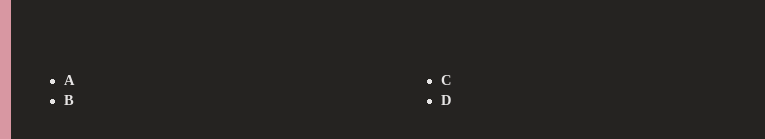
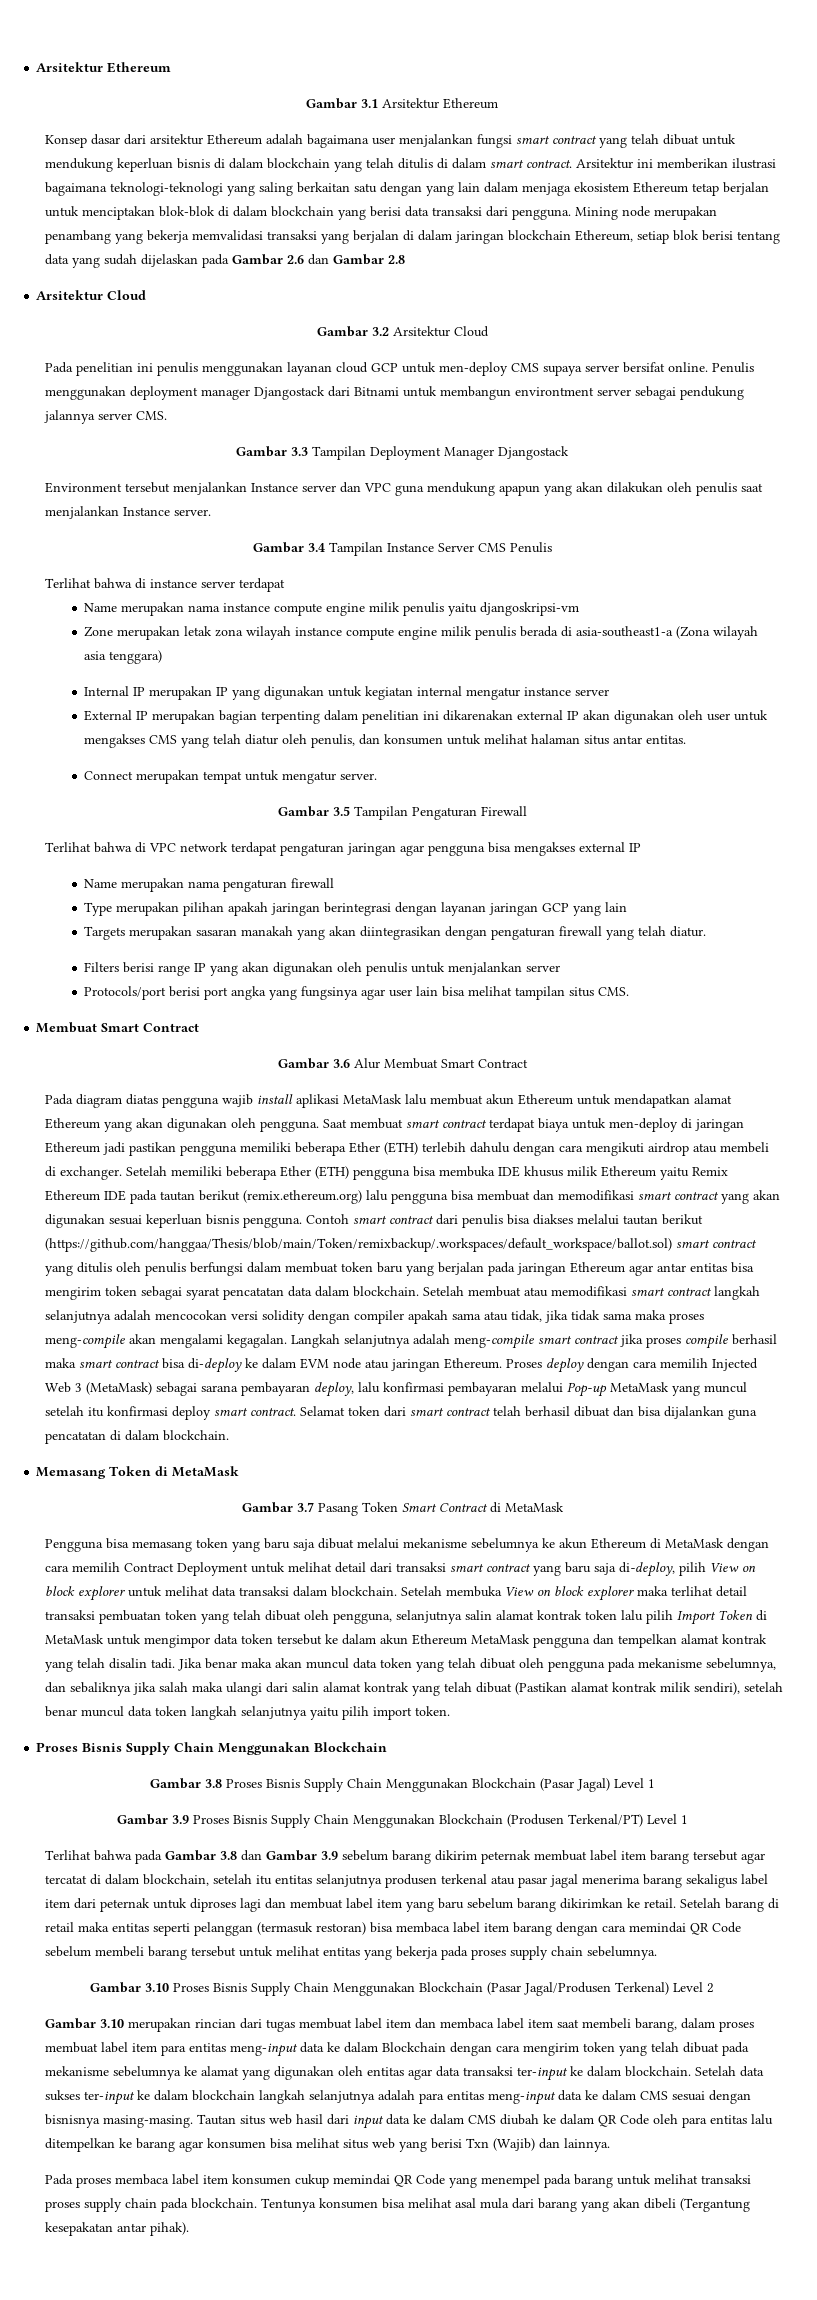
[63,75,75,85] [63,95,74,105] [440,75,451,85] [440,95,451,105] A // B // C // D -> [36,62,172,73] [306,98,498,109] [44,134,736,148] [44,158,776,172] [44,182,769,196] [44,206,717,220] [44,230,780,244] [44,254,405,268] [36,290,147,300] [316,326,489,337] [44,362,754,376] [44,386,744,400] [43,410,167,424] [236,446,569,460] [44,482,763,496] [44,506,211,519] [252,542,552,556] [44,578,285,592] [84,602,580,616] [84,626,759,640] [84,650,163,664] [84,686,610,700] [84,710,769,724] [84,734,687,748] [84,770,378,784] [277,806,527,820] [44,842,641,856] [84,878,335,892] [84,902,628,916] [84,926,707,940] [84,962,561,976] [84,986,630,1000] [36,1022,200,1033] [277,1058,528,1069] [44,1094,732,1108] [44,1118,744,1132] [44,1142,769,1156] [44,1166,728,1180] [44,1190,780,1204] [44,1214,703,1228] [44,1238,757,1252] [44,1262,754,1276] [44,1286,760,1300] [44,1310,704,1324] [44,1334,777,1349] [44,1358,758,1373] [44,1382,747,1397] [44,1406,757,1420] [44,1430,229,1444] [36,1466,240,1479] [241,1502,564,1516] [44,1538,769,1552] [44,1562,756,1577] [44,1586,747,1601] [44,1610,767,1625] [44,1634,767,1648] [44,1658,776,1672] [44,1682,783,1696] [44,1706,450,1720] [36,1742,388,1755] [149,1778,655,1792] [116,1814,688,1828] [44,1850,765,1864] [44,1874,768,1888] [44,1898,779,1912] [44,1922,741,1936] [44,1946,657,1960] [90,1982,714,1996] [44,2018,754,2032] [44,2042,749,2057] [44,2066,764,2081] [44,2090,751,2105] [44,2114,773,2129] [44,2138,610,2152] [44,2174,751,2188] [44,2198,750,2212] [44,2222,189,2236] Arsitektur Ethereum // Gambar 3.1 Arsitektur Ethereum // Konsep dasar dari arsitektur Ethereum adalah bagaimana user menjalankan fungsi smart contract yang telah dibuat untuk mendukung keperluan bisnis di dalam blockchain yang telah ditulis di dalam smart contract. Arsitektur ini memberikan ilustrasi bagaimana teknologi-teknologi yang saling berkaitan satu dengan yang lain dalam menjaga ekosistem Ethereum tetap berjalan untuk menciptakan blok-blok di dalam blockchain yang berisi data transaksi dari pengguna. Mining node merupakan penambang yang bekerja memvalidasi transaksi yang berjalan di dalam jaringan blockchain Ethereum, setiap blok berisi tentang data yang sudah dijelaskan pada Gambar 2.6 dan Gambar 2.8 // Arsitektur Cloud // Gambar 3.2 Arsitektur Cloud // Pada penelitian ini penulis menggunakan layanan cloud GCP untuk men-deploy CMS supaya server bersifat online. Penulis menggunakan deployment manager Djangostack dari Bitnami untuk membangun environtment server sebagai pendukung jalannya server CMS. // Gambar 3.3 Tampilan Deployment Manager Djangostack // Environment tersebut menjalankan Instance server dan VPC guna mendukung apapun yang akan dilakukan oleh penulis saat menjalankan Instance server. // Gambar 3.4 Tampilan Instance Server CMS Penulis // Terlihat bahwa di instance server terdapat // Name merupakan nama instance compute engine milik penulis yaitu djangoskripsi-vm // Zone merupakan letak zona wilayah instance compute engine milik penulis berada di asia-southeast1-a (Zona wilayah asia tenggara) // Internal IP merupakan IP yang digunakan untuk kegiatan internal mengatur instance server // External IP merupakan bagian terpenting dalam penelitian ini dikarenakan external IP akan digunakan oleh user untuk mengakses CMS yang telah diatur oleh penulis, dan konsumen untuk melihat halaman situs antar entitas. // Connect merupakan tempat untuk mengatur server. // Gambar 3.5 Tampilan Pengaturan Firewall // Terlihat bahwa di VPC network terdapat pengaturan jaringan agar pengguna bisa mengakses external IP // Name merupakan nama pengaturan firewall // Type merupakan pilihan apakah jaringan berintegrasi dengan layanan jaringan GCP yang lain // Targets merupakan sasaran manakah yang akan diintegrasikan dengan pengaturan firewall yang telah diatur. // Filters berisi range IP yang akan digunakan oleh penulis untuk menjalankan server // Protocols/port berisi port angka yang fungsinya agar user lain bisa melihat tampilan situs CMS. // Membuat Smart Contract // Gambar 3.6 Alur Membuat Smart Contract // Pada diagram diatas pengguna wajib install aplikasi MetaMask lalu membuat akun Ethereum untuk mendapatkan alamat Ethereum yang akan digunakan oleh pengguna. Saat membuat smart contract terdapat biaya untuk men-deploy di jaringan Ethereum jadi pastikan pengguna memiliki beberapa Ether (ETH) terlebih dahulu dengan cara mengikuti airdrop atau membeli di exchanger. Setelah memiliki beberapa Ether (ETH) pengguna bisa membuka IDE khusus milik Ethereum yaitu Remix Ethereum IDE pada tautan berikut (remix.ethereum.org) lalu pengguna bisa membuat dan memodifikasi smart contract yang akan digunakan sesuai keperluan bisnis pengguna. Contoh smart contract dari penulis bisa diakses melalui tautan berikut (https://github.com/hanggaa/Thesis/blob/main/Token/remixbackup/.workspaces/default_workspace/ballot.sol) smart contract yang ditulis oleh penulis berfungsi dalam membuat token baru yang berjalan pada jaringan Ethereum agar antar entitas bisa mengirim token sebagai syarat pencatatan data dalam blockchain. Setelah membuat atau memodifikasi smart contract langkah selanjutnya adalah mencocokan versi solidity dengan compiler apakah sama atau tidak, jika tidak sama maka proses meng-compile akan mengalami kegagalan. Langkah selanjutnya adalah meng-compile smart contract jika proses compile berhasil maka smart contract bisa di-deploy ke dalam EVM node atau jaringan Ethereum. Proses deploy dengan cara memilih Injected Web 3 (MetaMask) sebagai sarana pembayaran deploy, lalu konfirmasi pembayaran melalui Pop-up MetaMask yang muncul setelah itu konfirmasi deploy smart contract. Selamat token dari smart contract telah berhasil dibuat dan bisa dijalankan guna pencatatan di dalam blockchain. // Memasang Token di MetaMask // Gambar 3.7 Pasang Token Smart Contract di MetaMask // Pengguna bisa memasang token yang baru saja dibuat melalui mekanisme sebelumnya ke akun Ethereum di MetaMask dengan cara memilih Contract Deployment untuk melihat detail dari transaksi smart contract yang baru saja di-deploy, pilih View on block explorer untuk melihat data transaksi dalam blockchain. Setelah membuka View on block explorer maka terlihat detail transaksi pembuatan token yang telah dibuat oleh pengguna, selanjutnya salin alamat kontrak token lalu pilih Import Token di MetaMask untuk mengimpor data token tersebut ke dalam akun Ethereum MetaMask pengguna dan tempelkan alamat kontrak yang telah disalin tadi. Jika benar maka akan muncul data token yang telah dibuat oleh pengguna pada mekanisme sebelumnya, dan sebaliknya jika salah maka ulangi dari salin alamat kontrak yang telah dibuat (Pastikan alamat kontrak milik sendiri), setelah benar muncul data token langkah selanjutnya yaitu pilih import token. // Proses Bisnis Supply Chain Menggunakan Blockchain // Gambar 3.8 Proses Bisnis Supply Chain Menggunakan Blockchain (Pasar Jagal) Level 1 // Gambar 3.9 Proses Bisnis Supply Chain Menggunakan Blockchain (Produsen Terkenal/PT) Level 1 // Terlihat bahwa pada Gambar 3.8 dan Gambar 3.9 sebelum barang dikirim peternak membuat label item barang tersebut agar tercatat di dalam blockchain, setelah itu entitas selanjutnya produsen terkenal atau pasar jagal menerima barang sekaligus label item dari peternak untuk diproses lagi dan membuat label item yang baru sebelum barang dikirimkan ke retail. Setelah barang di retail maka entitas seperti pelanggan (termasuk restoran) bisa membaca label item barang dengan cara memindai QR Code sebelum membeli barang tersebut untuk melihat entitas yang bekerja pada proses supply chain sebelumnya. // Gambar 3.10 Proses Bisnis Supply Chain Menggunakan Blockchain (Pasar Jagal/Produsen Terkenal) Level 2 // Gambar 3.10 merupakan rincian dari tugas membuat label item dan membaca label item saat membeli barang, dalam proses membuat label item para entitas meng-input data ke dalam Blockchain dengan cara mengirim token yang telah dibuat pada mekanisme sebelumnya ke alamat yang digunakan oleh entitas agar data transaksi ter-input ke dalam blockchain. Setelah data sukses ter-input ke dalam blockchain langkah selanjutnya adalah para entitas meng-input data ke dalam CMS sesuai dengan bisnisnya masing-masing. Tautan situs web hasil dari input data ke dalam CMS diubah ke dalam QR Code oleh para entitas lalu ditempelkan ke barang agar konsumen bisa melihat situs web yang berisi Txn (Wajib) dan lainnya. // Pada proses membaca label item konsumen cukup memindai QR Code yang menempel pada barang untuk melihat transaksi proses supply chain pada blockchain. Tentunya konsumen bisa melihat asal mula dari barang yang akan dibeli (Tergantung kesepakatan antar pihak).

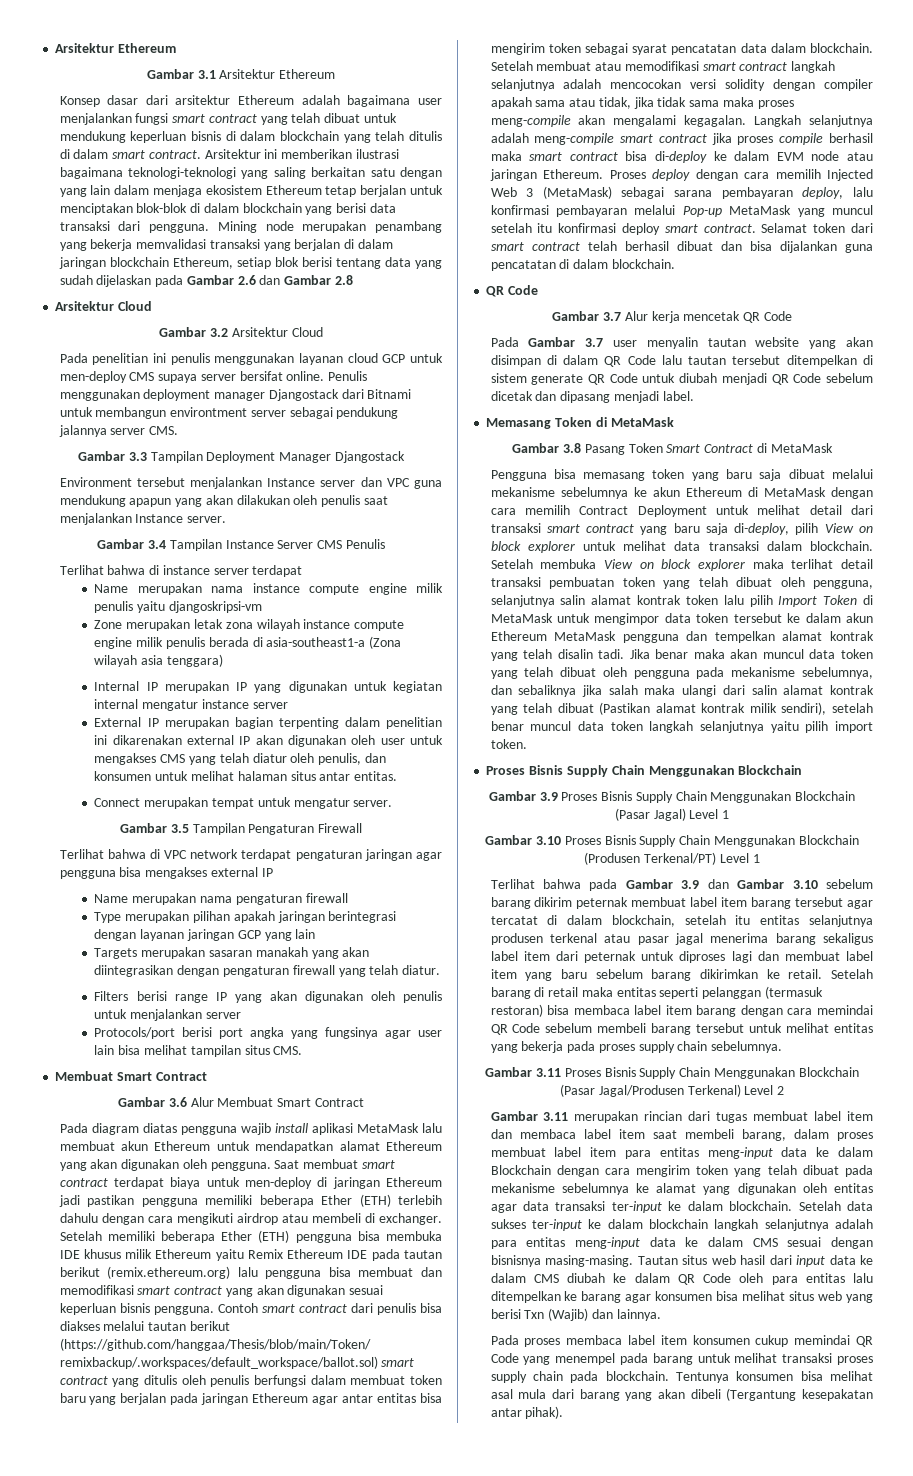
(229, 1435) none -> [486,285,539,297] [552,311,792,323] [490,337,873,349] [490,355,873,367] [490,373,873,385] [490,391,694,403] // QR Code // Gambar 3.7 Alur kerja mencetak QR Code // Pada Gambar 3.7 user menyalin tautan website yang akan disimpan di dalam QR Code lalu tautan tersebut ditempelkan di sistem generate QR Code untuk diubah menjadi QR Code sebelum dicetak dan dipasang menjadi label.
[296,1502,314,1512] 3.7 -> [563,443,582,453] 3.8
[204,1779,222,1788] 3.8 -> [539,792,558,801] 3.9
[171,1815,189,1824] 3.9 -> [536,836,562,845] 3.10
[219,1850,338,1861] 3.8 dan Gambar 3.9 -> [681,879,818,889] 3.9 dan Gambar 3.10
[145,1983,169,1992] 3.10 -> [536,1068,562,1077] 3.11
[99,2019,124,2028] 3.10 -> [543,1112,569,1121] 3.11

